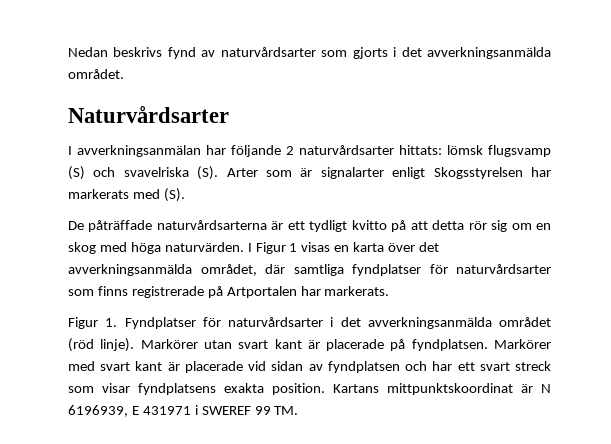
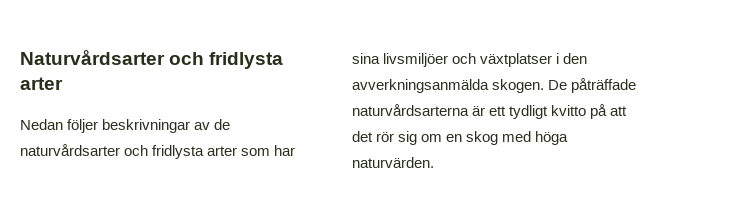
[68,47,551,59] [68,69,124,79] [68,106,229,123] [68,145,551,157] [68,166,551,180] [68,188,185,202] Nedan beskrivs fynd av naturvårdsarter som gjorts i det avverkningsanmälda området. // Naturvårdsarter // I avverkningsanmälan har följande 2 naturvårdsarter hittats: lömsk flugsvamp (S) och svavelriska (S). Arter som är signalarter enligt Skogsstyrelsen har markerats med (S). // -> [20,50,284,69] [20,77,63,90] [20,119,231,133] [20,144,296,159] [352,53,588,67] [352,79,545,93] Naturvårdsarter och fridlysta arter // Nedan följer beskrivningar av de naturvårdsarter och fridlysta arter som har sina livsmiljöer och växtplatser i den avverkningsanmälda skogen.
[432,220,465,230] detta -> [352,131,373,142] det
[247,242,440,254] [68,264,551,276] [68,286,390,298] [68,317,551,329] [68,338,552,352] [68,361,551,373] [68,383,551,395] [68,405,299,417] I Figur 1 visas en karta över det avverkningsanmälda området, där samtliga fyndplatser för naturvårdsarter som finns registrerade på Artportalen har markerats. // Figur 1. Fyndplatser för naturvårdsarter i det avverkningsanmälda området (röd linje). Markörer utan svart kant är placerade på fyndplatsen. Markörer med svart kant är placerade vid sidan av fyndplatsen och har ett svart streck som visar fyndplatsens exakta position. Kartans mittpunktskoordinat är N 6196939, E 431971 i SWEREF 99 TM. -> (434, 162) none

